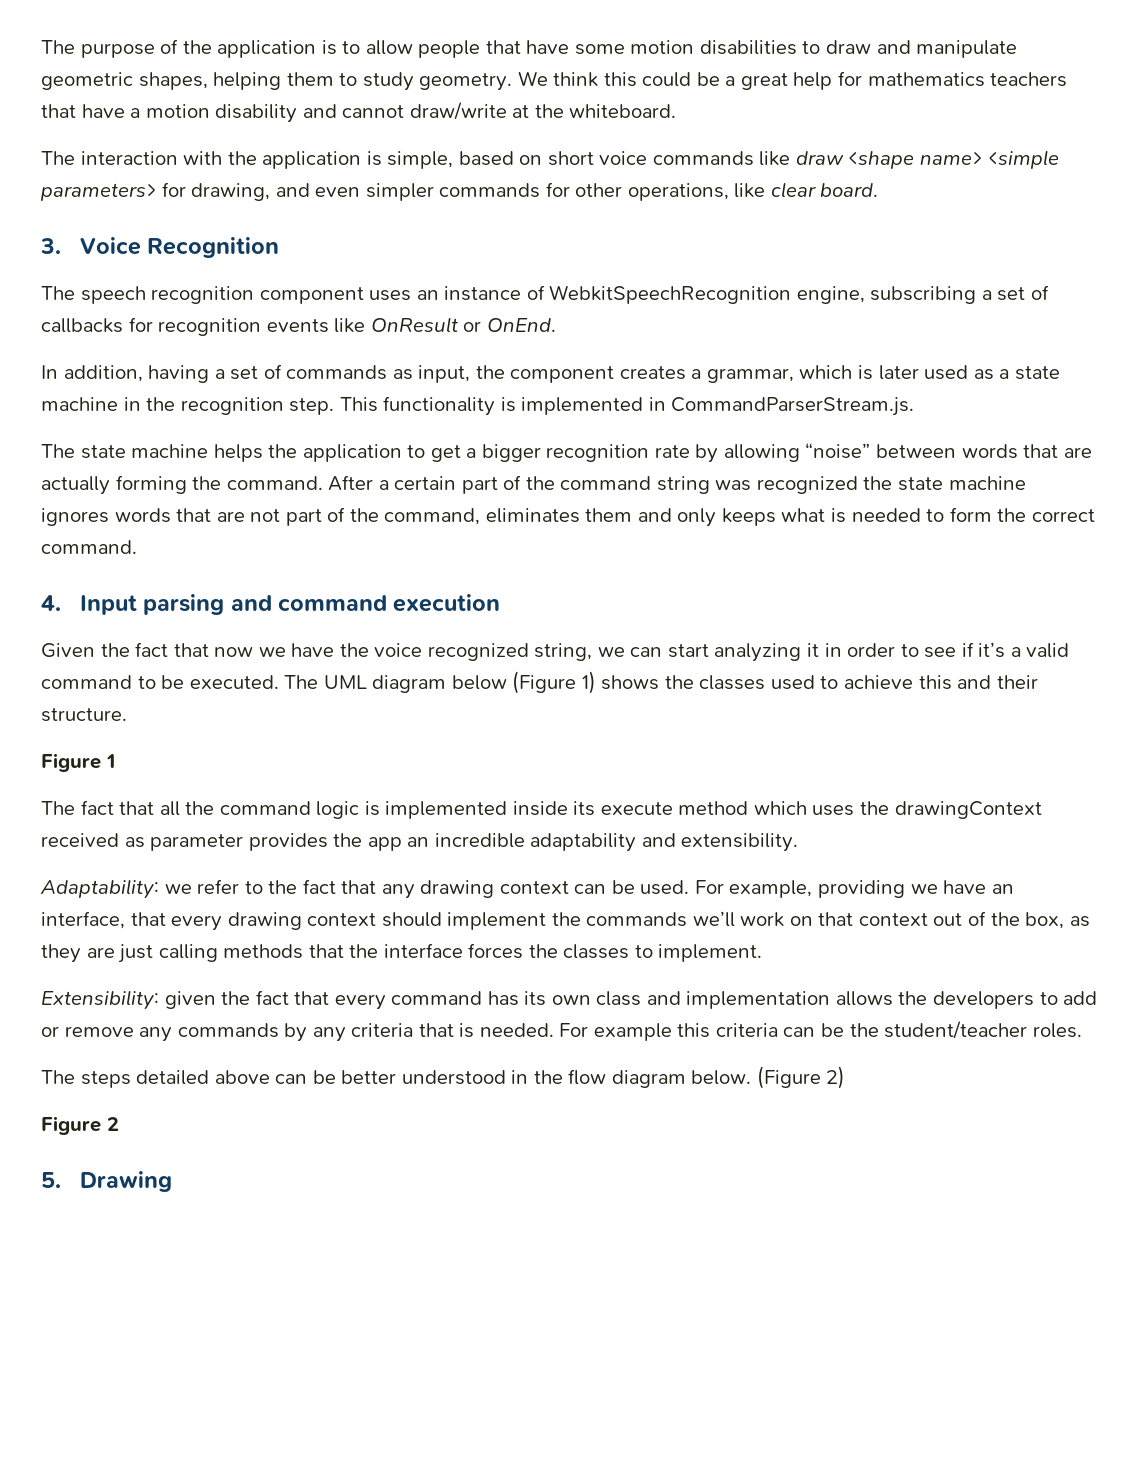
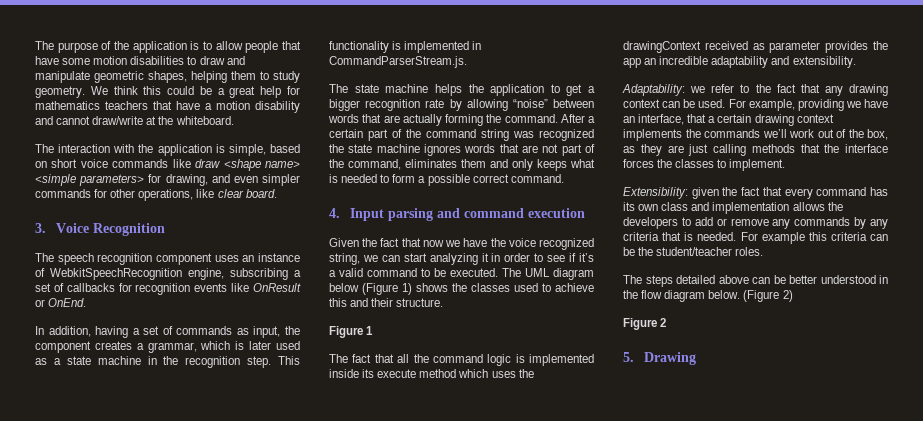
[997,508,1027,522] the -> [418,174,470,186] a possible
[171,912,547,931] every drawing context should implement -> [708,114,834,126] [623,129,682,141] a certain drawing context implements
[789,912,928,926] on that context -> (814, 133) none

